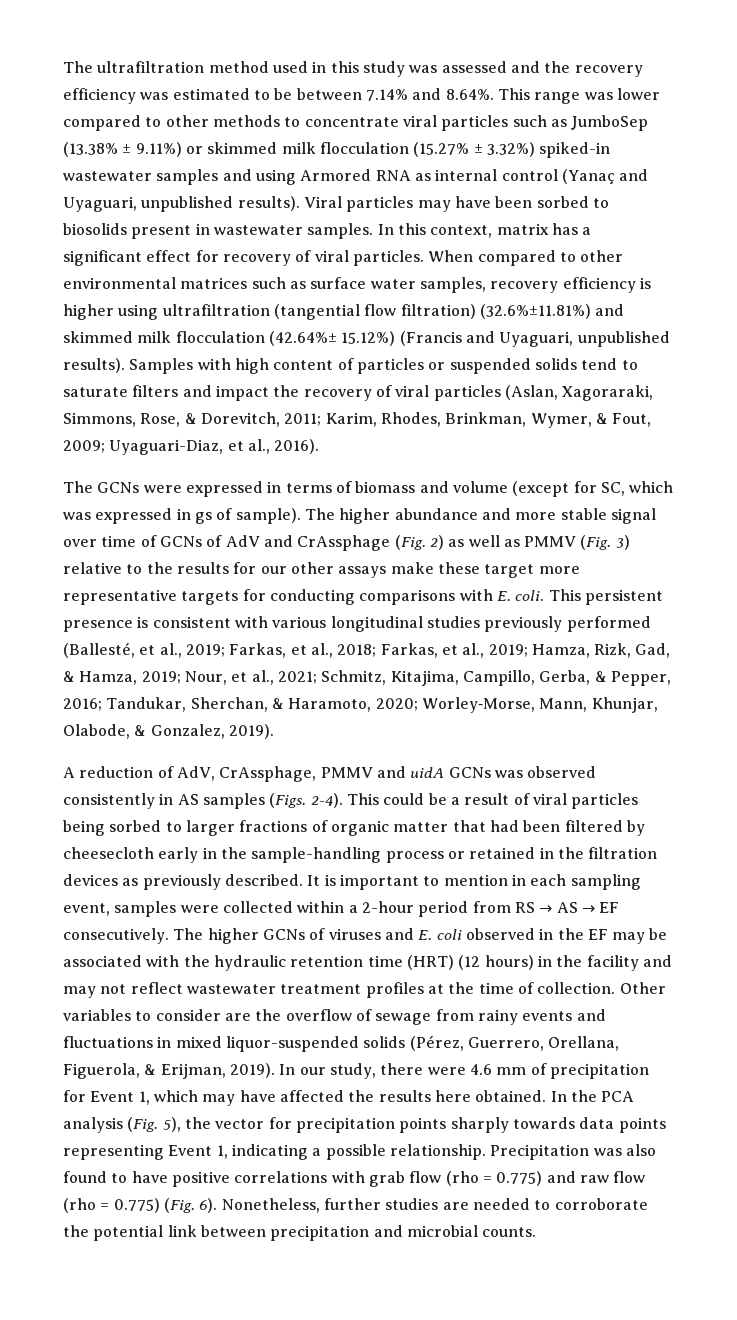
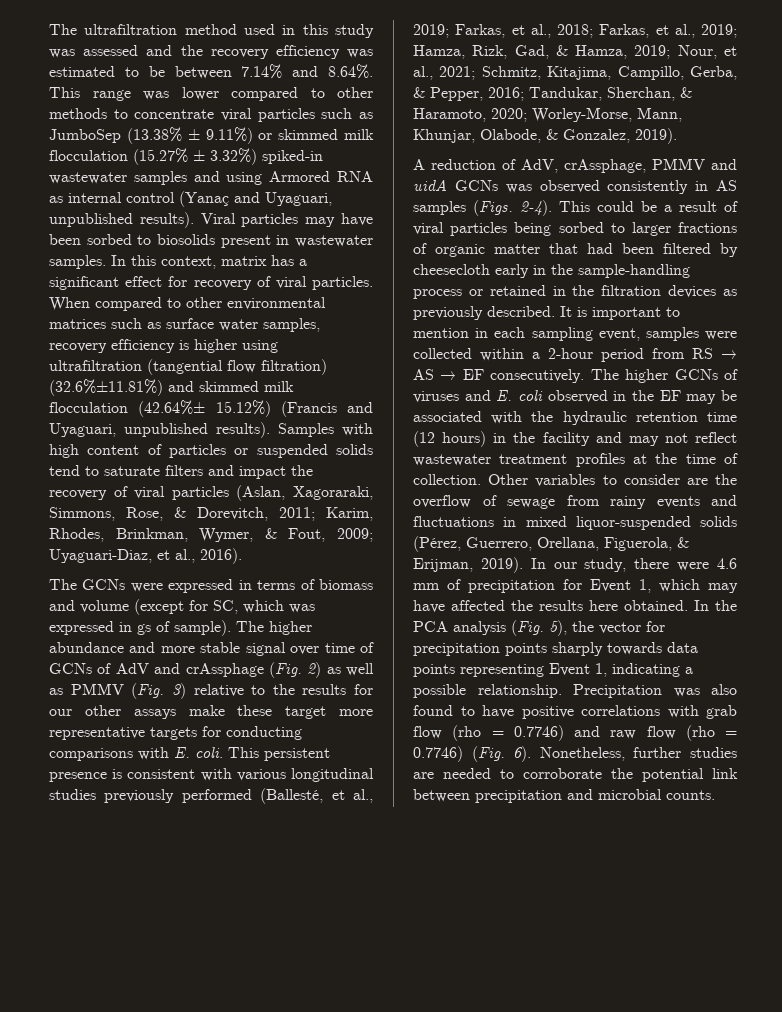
[297,535,391,551] CrAssphage -> [185,663,264,677] crAssphage
[219,766,317,782] CrAssphage, -> [564,159,646,173] crAssphage,
[406,955,454,970] (HRT) -> (737, 417) none
[496,1171,543,1186] 0.775) -> [513,725,564,741] 0.7746)
[113,1198,160,1213] 0.775) -> [413,746,463,762] 0.7746)

